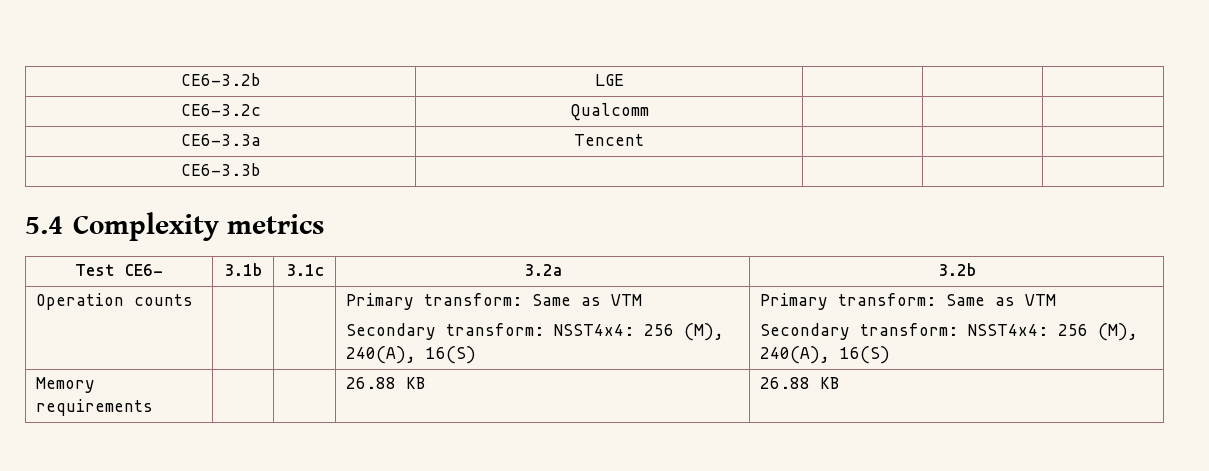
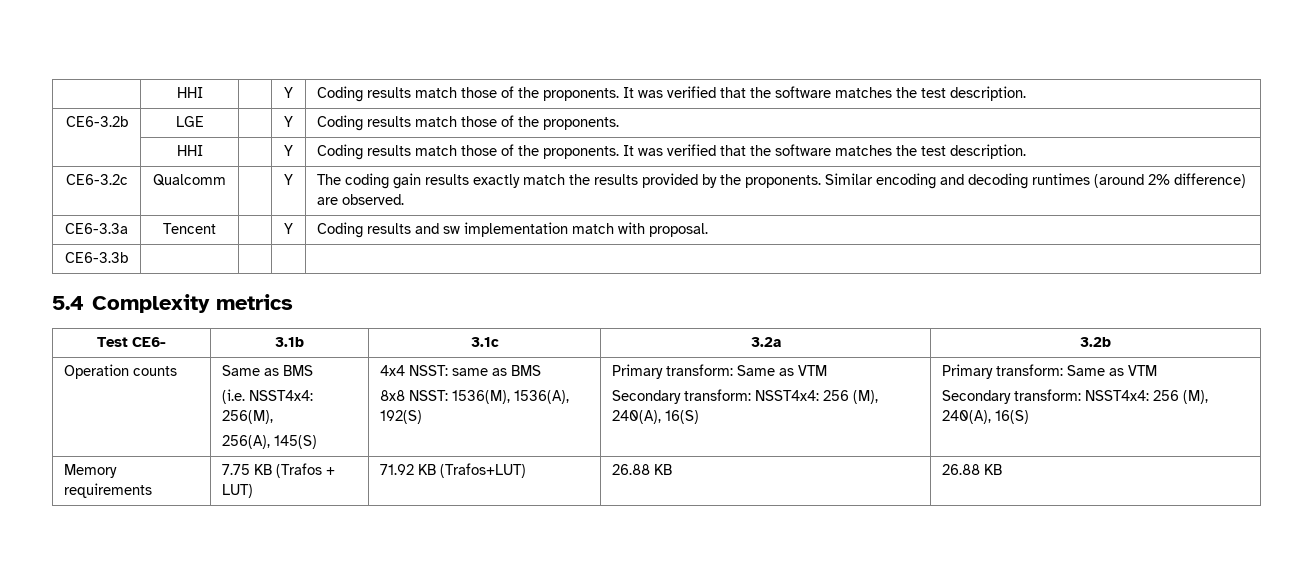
[180,73,261,86] [594,74,624,86] [180,104,261,116] [569,103,649,121] [180,134,261,146] [574,134,644,146] CE6-3.2b | LGE | | | // CE6-3.2c | Qualcomm | | | // CE6-3.3a | Tencent | | | -> [176,87,203,98] [284,87,293,98] [317,86,1027,102] [65,116,128,127] [175,116,204,127] [284,116,293,127] [317,115,620,131] [176,145,203,156] [284,145,293,156] [317,144,1027,160] [65,174,128,185] [153,174,226,186] [284,174,293,185] [317,173,1247,189] [317,194,405,205] [65,223,128,234] [163,223,216,234] [284,223,293,234] [317,222,709,238] | HHI | | Y | Coding results match those of the proponents. It was verified that the software matches the test description. // CE6-3.2b | LGE | | Y | Coding results match those of the proponents. // | HHI | | Y | Coding results match those of the proponents. It was verified that the software matches the test description. // CE6-3.2c | Qualcomm | | Y | The coding gain results exactly match the results provided by the proponents. Similar encoding and decoding runtimes (around 2% difference) are observed. // CE6-3.3a | Tencent | | Y | Coding results and sw implementation match with proposal.
(194, 300) | -> [222,365,314,376] [222,389,314,404] [222,410,274,424] [222,435,318,449] [380,365,542,376] [380,390,570,404] [380,410,423,424] Same as BMS // (i.e. NSST4x4: 256(M), // 256(A), 145(S) | 4x4 NSST: same as BMS // 8x8 NSST: 1536(M), 1536(A), 192(S)
(154, 407) | -> [222,463,336,478] [222,484,254,498] [380,463,527,478] 7.75 KB (Trafos + LUT) | 71.92 KB (Trafos+LUT)

